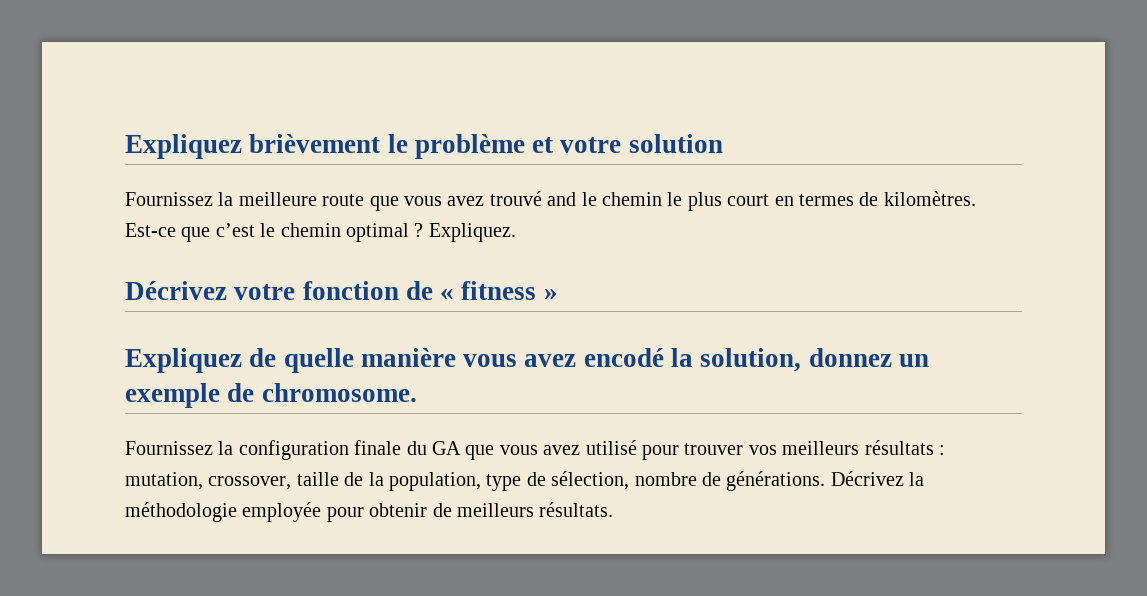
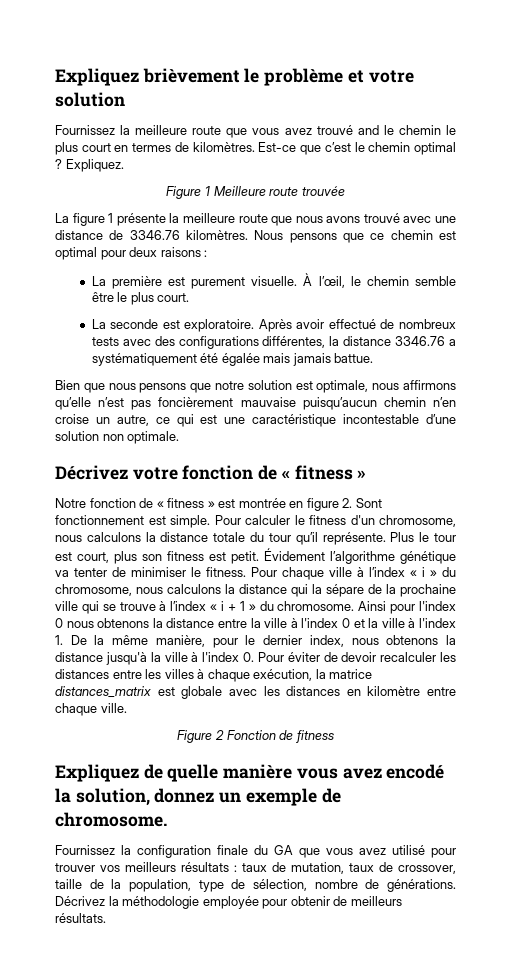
(516, 232) none -> [166,186,345,199] [55,213,456,226] [55,230,456,243] [55,247,208,260] [91,273,457,289] [91,292,190,305] [91,319,456,332] [91,336,456,349] [91,353,374,366] [55,380,457,393] [55,397,456,410] [55,414,456,427] [55,431,180,444] // Figure 1 Meilleure route trouvée // La figure 1 présente la meilleure route que nous avons trouvé avec une distance de 3346.76 kilomètres. Nous pensons que ce chemin est optimal pour deux raisons : // La première est purement visuelle. À l’œil, le chemin semble être le plus court. // La seconde est exploratoire. Après avoir effectué de nombreux tests avec des configurations différentes, la distance 3346.76 a systématiquement été égalée mais jamais battue. // Bien que nous pensons que notre solution est optimale, nous affirmons qu’elle n’est pas foncièrement mauvaise puisqu’aucun chemin n’en croise un autre, ce qui est une caractéristique incontestable d’une solution non optimale.
(558, 294) none -> [55,498,382,511] [55,515,456,528] [55,532,456,545] [55,548,456,564] [55,567,456,580] [55,584,456,597] [55,601,457,614] [55,618,457,628] [55,635,456,648] [55,652,456,665] [55,669,373,682] [55,686,456,699] [55,703,127,716] [177,730,334,743] // Notre fonction de « fitness » est montrée en figure 2. Sont fonctionnement est simple. Pour calculer le fitness d'un chromosome, nous calculons la distance totale du tour qu’il représente. Plus le tour est court, plus son fitness est petit. Évidement l’algorithme génétique va tenter de minimiser le fitness. Pour chaque ville à l’index « i » du chromosome, nous calculons la distance qui la sépare de la prochaine ville qui se trouve à l’index « i + 1 » du chromosome. Ainsi pour l'index 0 nous obtenons la distance entre la ville à l'index 0 et la ville à l'index 1. De la même manière, pour le dernier index, nous obtenons la distance jusqu'à la ville à l'index 0. Pour éviter de devoir recalculer les distances entre les villes à chaque exécution, la matrice distances_matrix est globale avec les distances en kilomètre entre chaque ville. // Figure 2 Fonction de fitness
[125,472,203,490] mutation, -> [242,862,393,874] taux de mutation, taux de

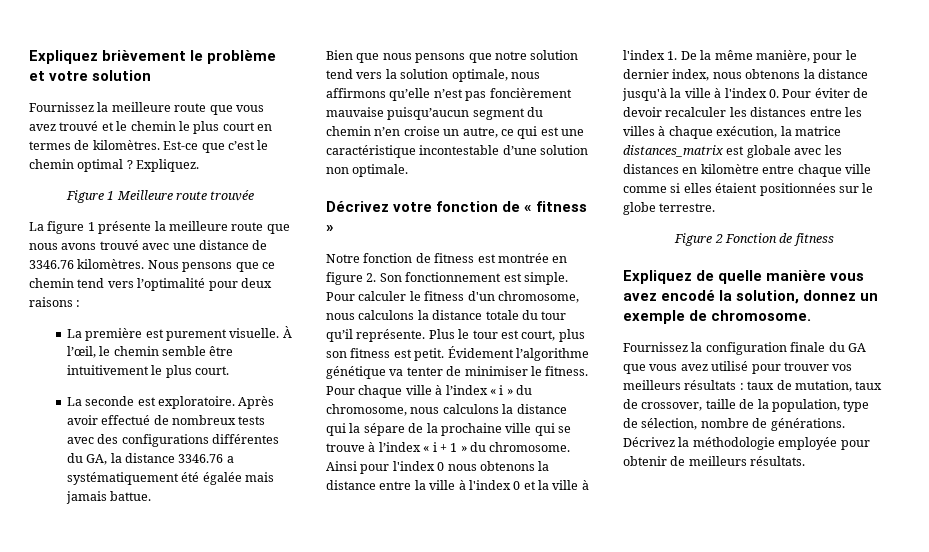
[357,125,379,135] and -> [101,122,114,131] et
[438,231,456,240] [55,247,97,260] est optimal -> [77,278,206,291] tend vers l’optimalité
(114, 297) none -> [66,365,149,375] intuitivement
[262,336,326,348] différentes, -> [211,434,279,444] [66,453,108,465] différentes du GA,
[295,381,313,390] est -> [326,69,449,79] tend vers la solution
(377, 403) none -> [472,107,544,120] segment du
[156,498,215,508] « fitness » -> [434,253,475,263] fitness
[355,498,382,508] Sont -> [379,273,402,282] Son
[100,703,127,713] ville. -> [844,164,871,174] [623,183,874,196] [623,202,716,215] ville comme si elles étaient positionnées sur le globe terrestre.

